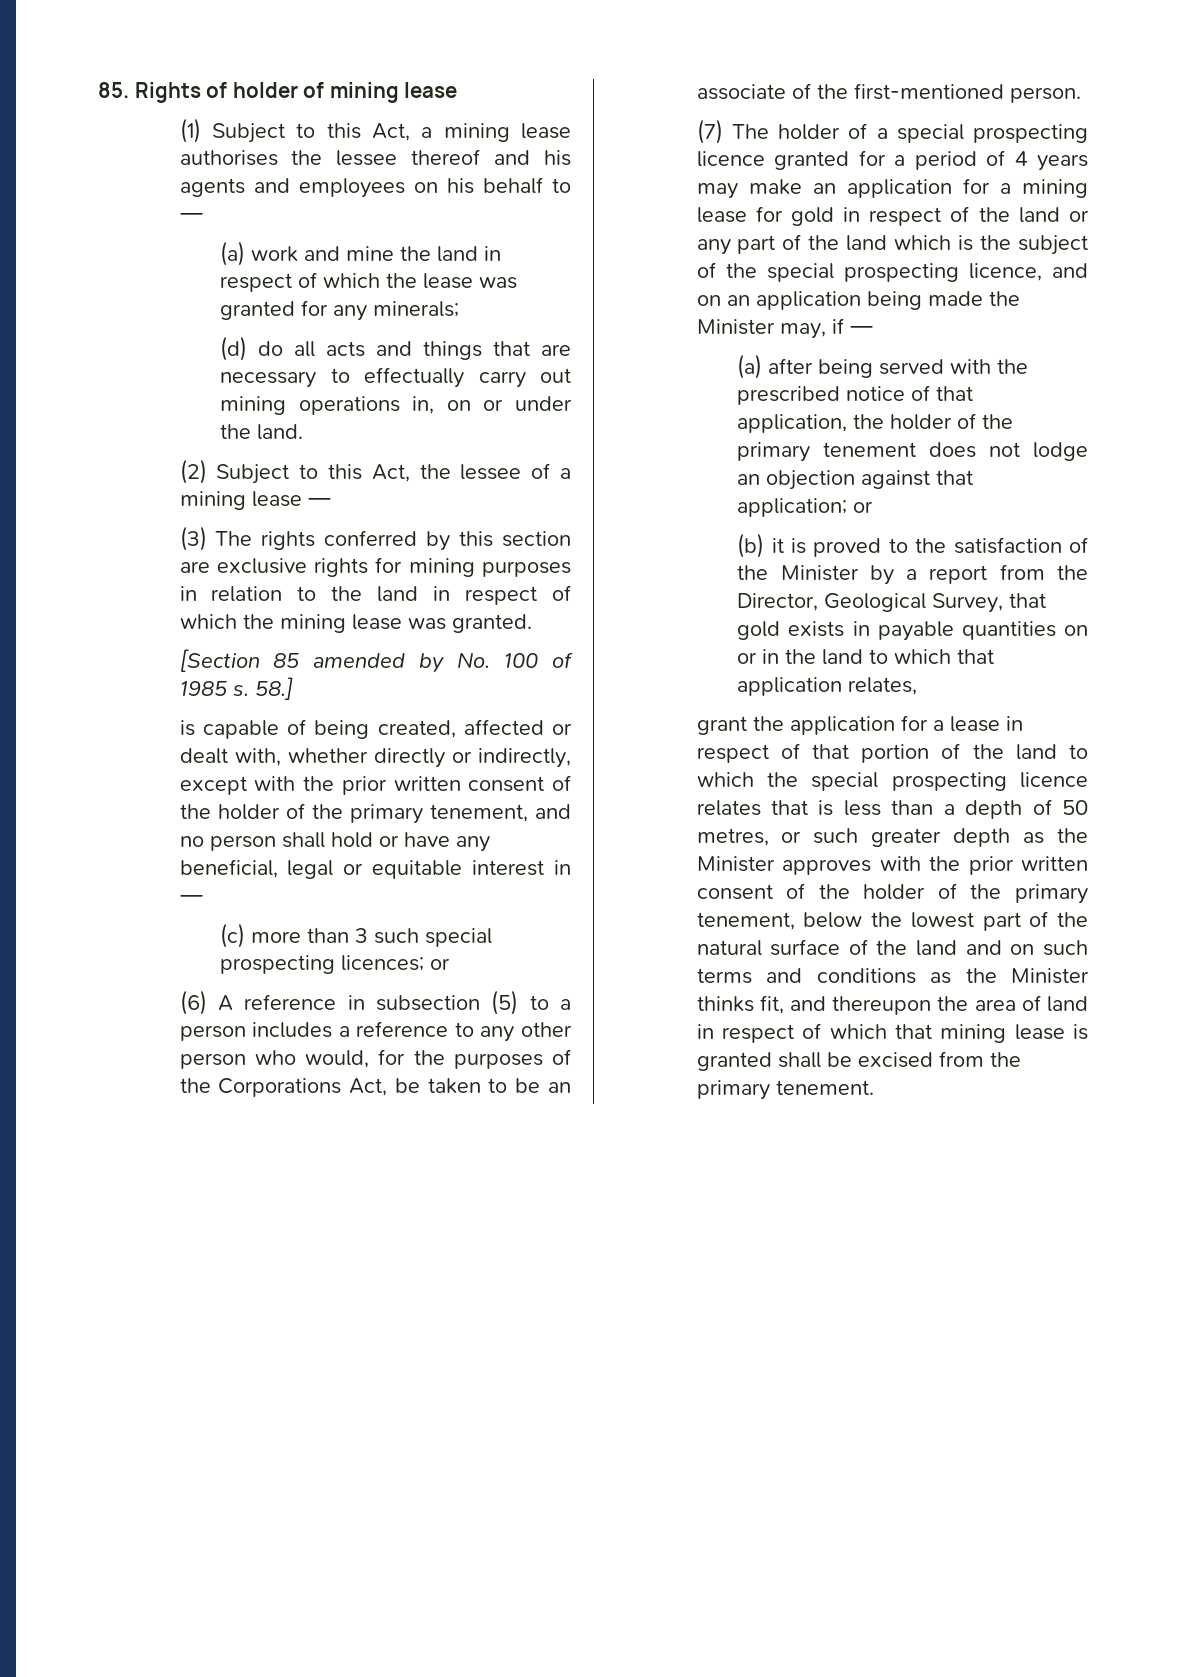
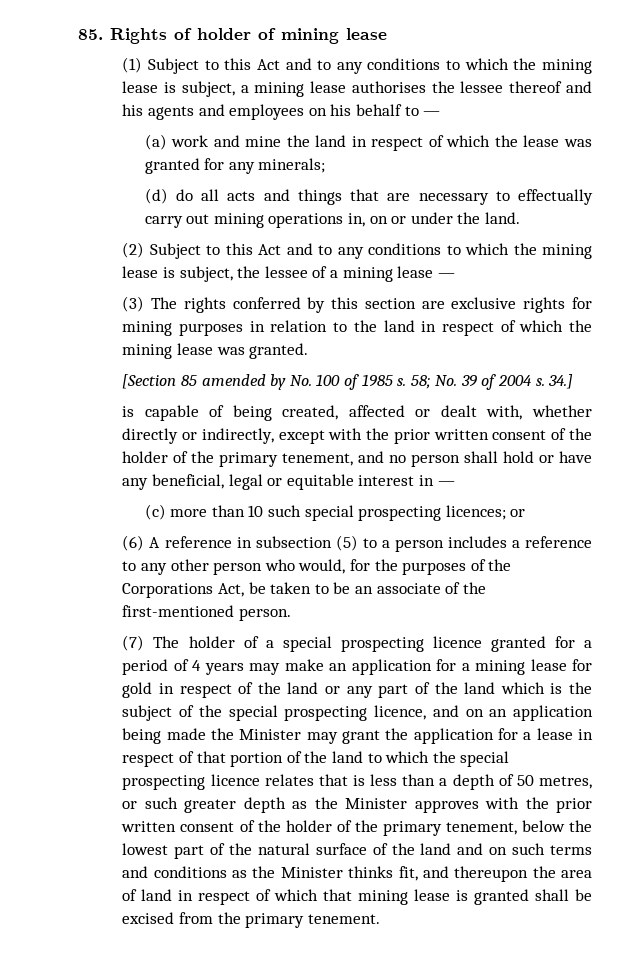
[371,123,410,141] Act, -> [256,58,593,74] [122,81,235,97] Act and to any conditions to which the mining lease is subject,
[371,464,410,482] Act, -> [258,243,592,259] [122,266,233,282] Act and to any conditions to which the mining lease is subject,
[254,677,293,700] 58.] -> [410,374,574,390] 58; No. 39 of 2004 s. 34.]
[355,928,369,943] 3 -> [248,505,264,517] 10
[779,318,873,339] [737,354,1029,379] [737,385,974,405] [737,413,1014,433] [737,442,1088,462] [737,470,974,490] [737,498,874,517] [737,533,1088,558] [737,564,1088,585] [737,593,1047,613] [737,621,1088,641] [737,649,995,665] [737,677,918,696] may, if — // (a) after being served with the prescribed notice of that application, the holder of the primary tenement does not lodge an objection against that application; or // (b) it is proved to the satisfaction of the Minister by a report from the Director, Geological Survey, that gold exists in payable quantities on or in the land to which that application relates, // -> [306,732,338,744] may

